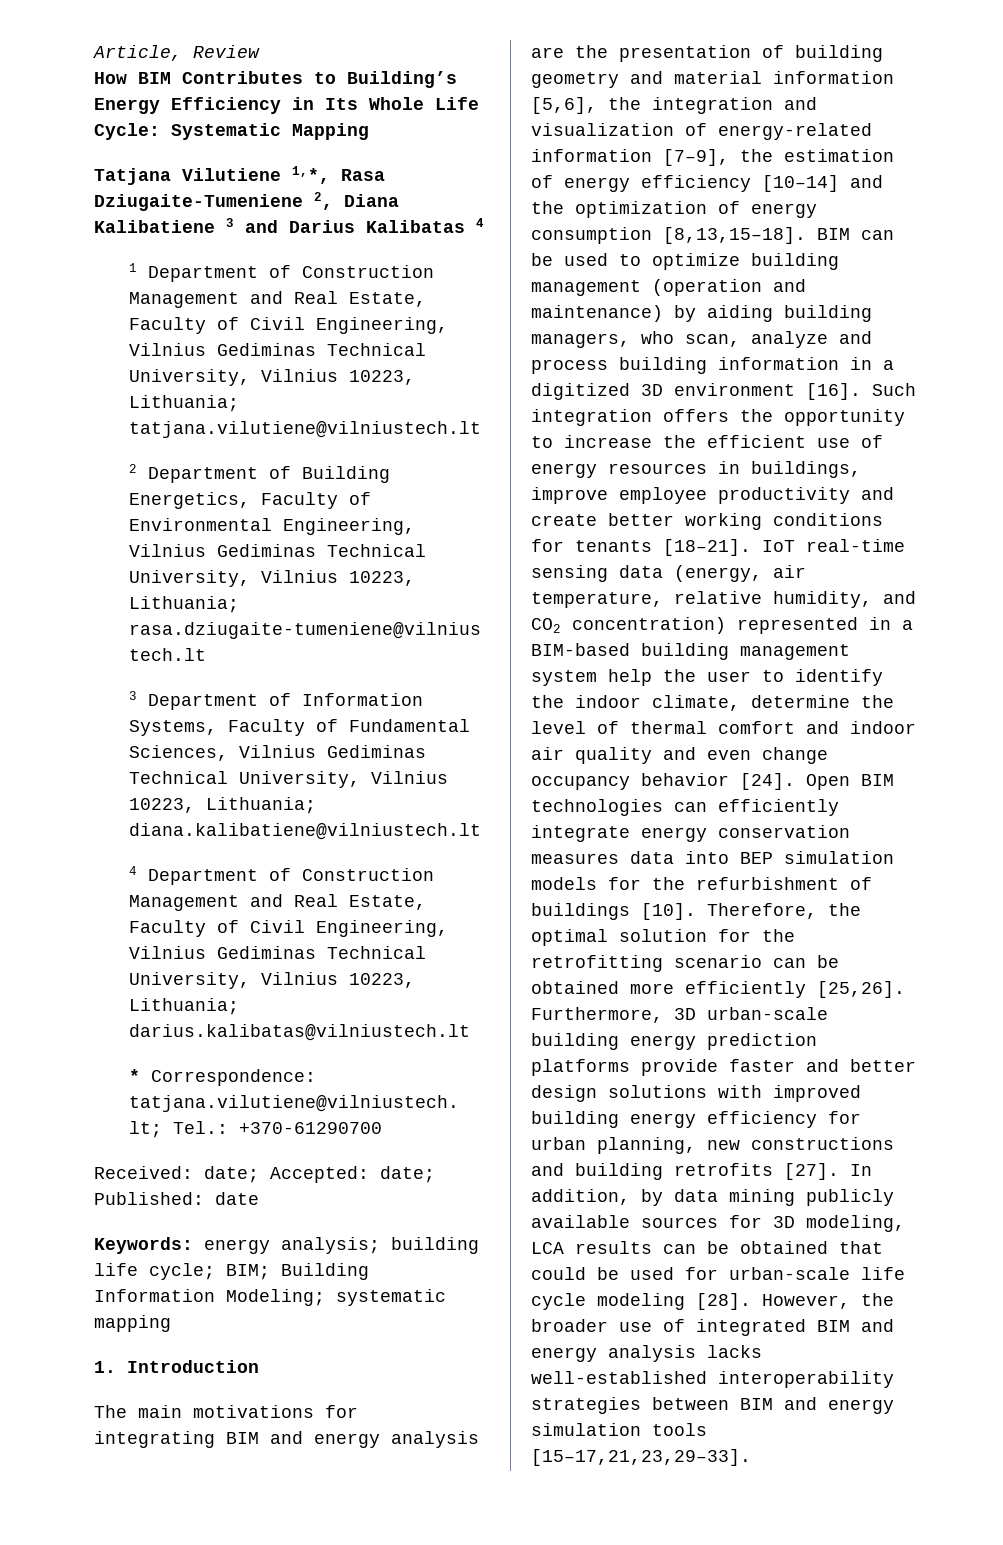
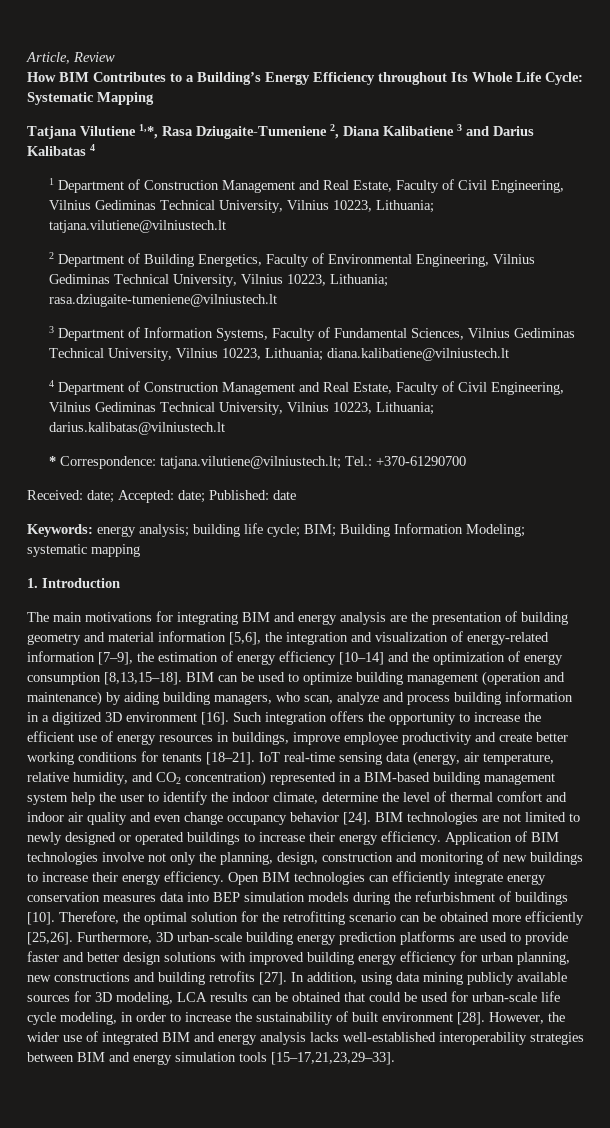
(336, 78) none -> [186,75,194,82] a
[292,97,314,110] in -> [378,72,447,85] throughout
(795, 781) none -> [375,812,580,825] [27,831,559,845] [27,851,583,865] [27,871,224,885] BIM technologies are not limited to newly designed or operated buildings to increase their energy efficiency. Application of BIM technologies involve not only the planning, design, construction and monitoring of new buildings to increase their energy efficiency.
[608,877,641,890] for -> [353,892,390,905] during
(630, 1067) none -> [459,932,521,942] are used to
[641,1189,663,1206] by -> [361,972,392,985] using
[597,1293,685,1310] modeling -> [60,1011,453,1025] modeling, in order to increase the sustainability of built environment
[531,1319,608,1332] broader -> [27,1032,59,1042] wider

